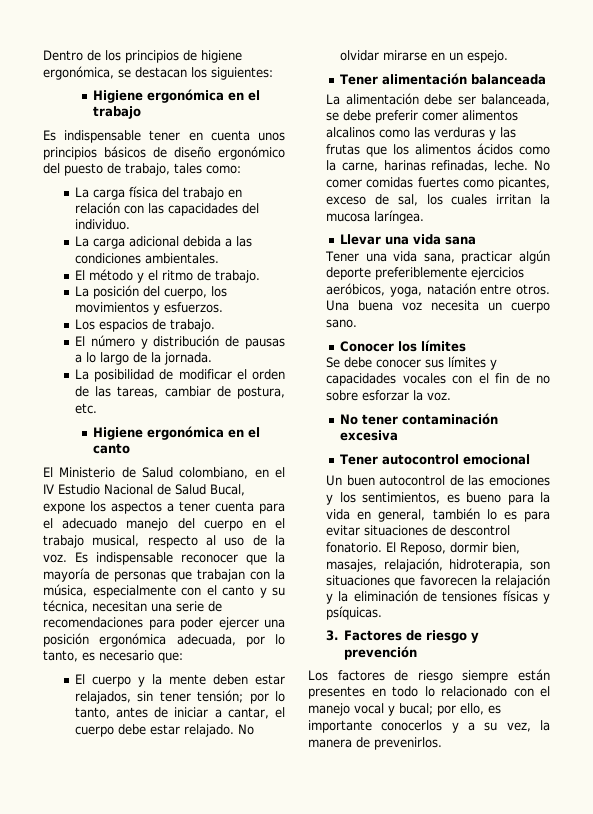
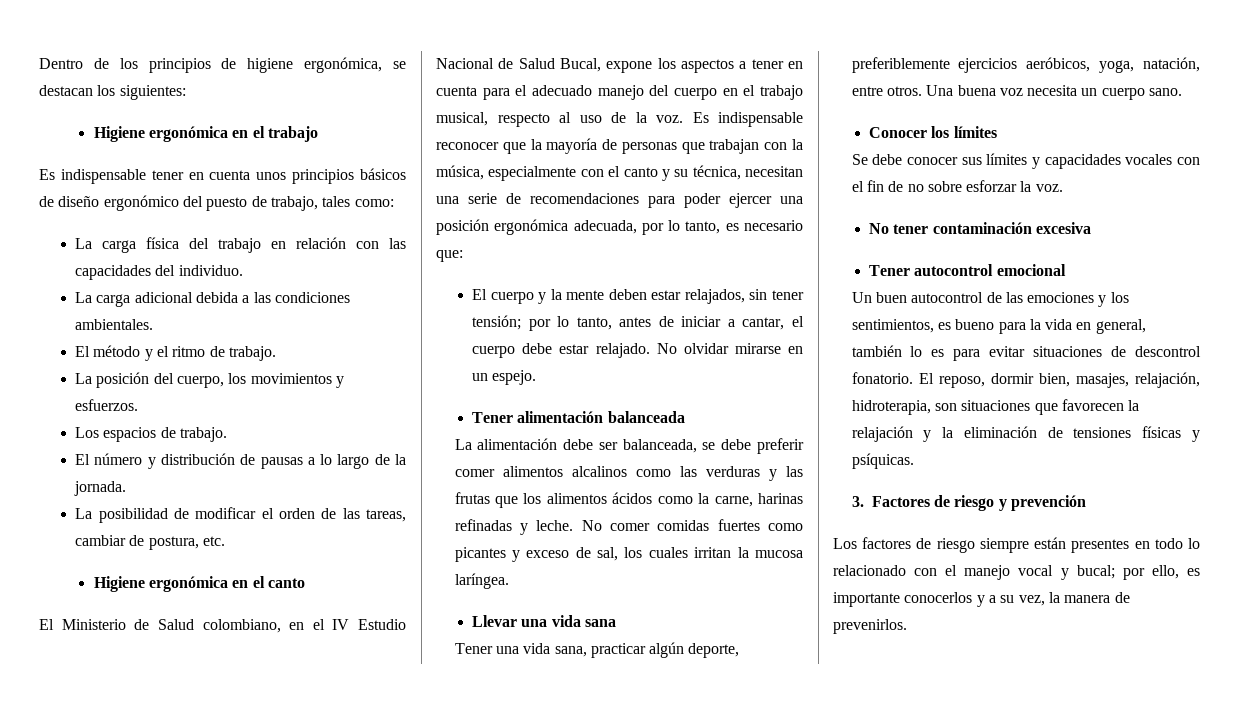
(210, 506) none -> [788,61,803,69] en
[431,160,489,172] refinadas, -> [454,519,528,535] refinadas y
[498,177,550,190] picantes, -> [454,547,520,562] picantes y
[326,267,372,280] deporte -> [688,643,740,658] deporte,
[426,283,476,295] natación -> [1143,57,1200,72] natación,
[400,542,447,555] Reposo, -> [938,376,985,388] reposo,

